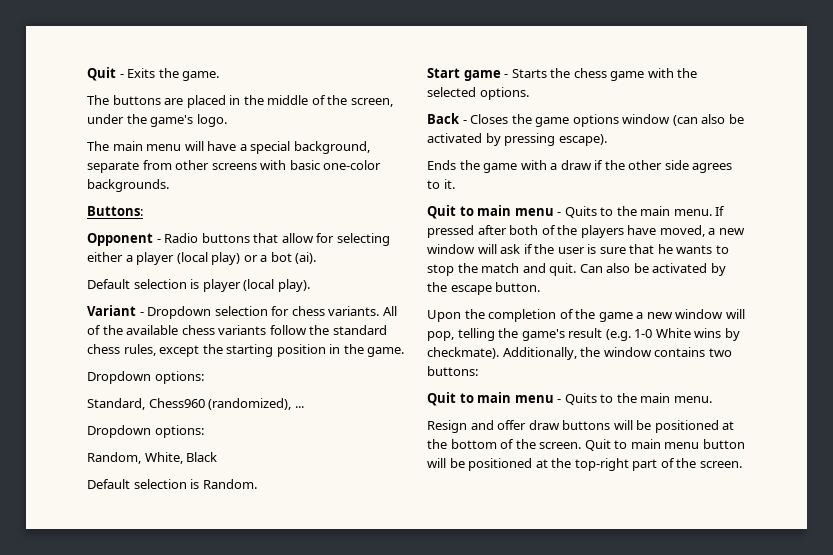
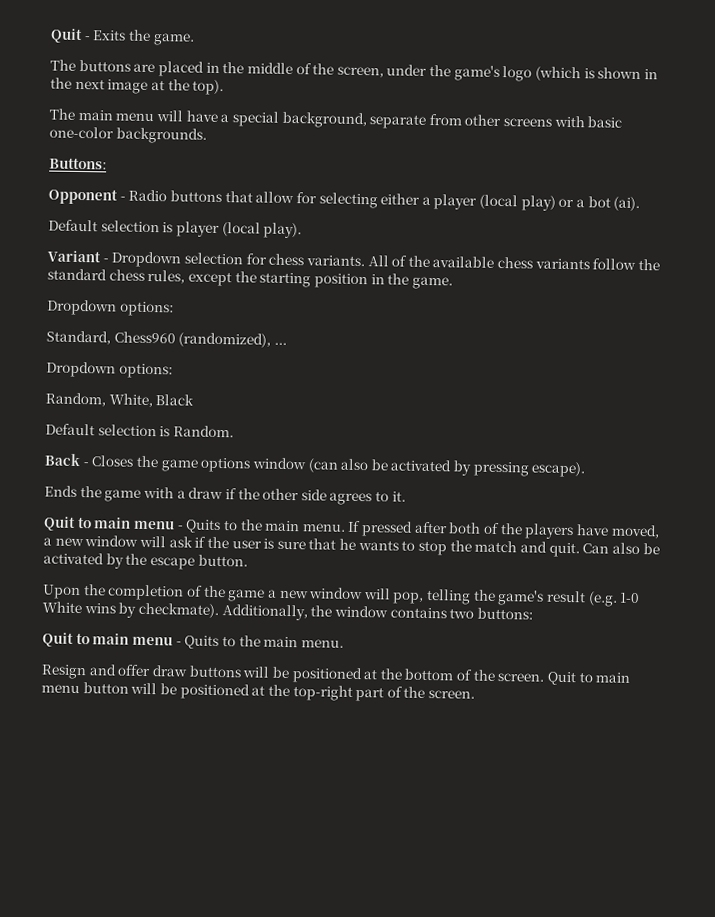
[196,114,227,127] logo. -> [502,66,658,82] [50,77,225,96] logo (which is shown in the next image at the top).
[427,68,698,81] [427,87,529,100] // Start game - Starts the chess game with the selected options. -> (234, 431) none

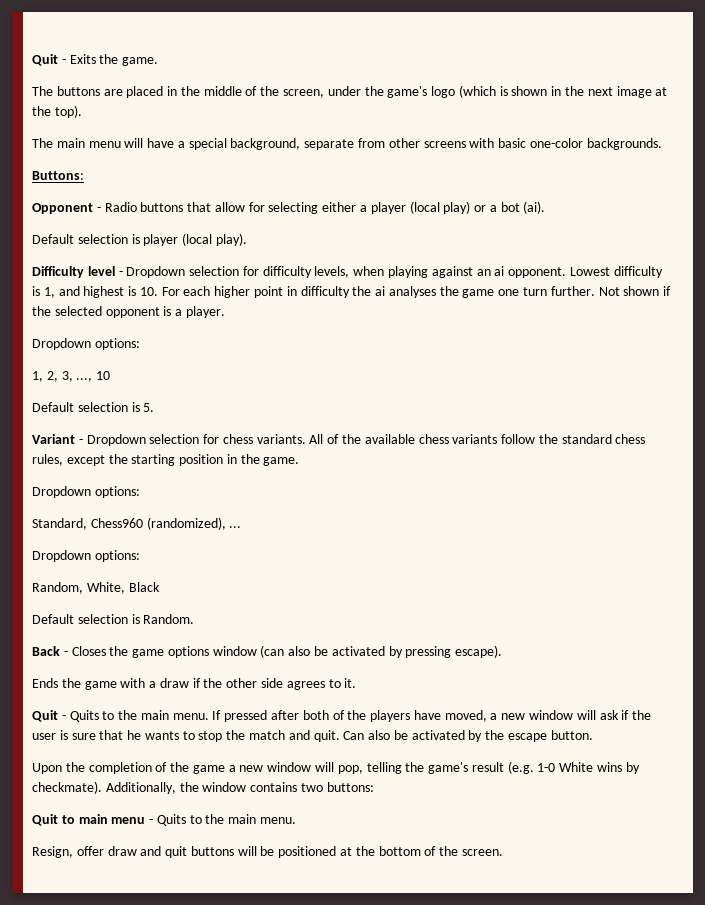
(303, 230) none -> [32,266,663,278] [32,286,672,298] [32,306,225,318] [32,338,140,350] [32,371,111,382] [32,402,155,412] // Difficulty level - Dropdown selection for difficulty levels, when playing against an ai opponent. Lowest difficulty is 1, and highest is 10. For each higher point in difficulty the ai analyses the game one turn further. Not shown if the selected opponent is a player. // Dropdown options: // 1, 2, 3, ..., 10 // Default selection is 5.
[76,516,175,530] to main menu -> (58, 716) none
[41,664,188,680] Resign and offer draw -> [32,846,188,858] Resign, offer draw and quit
[547,671,631,686] [41,682,476,702] Quit to main menu button will be positioned at the top-right part of the screen. -> (503, 852) none

